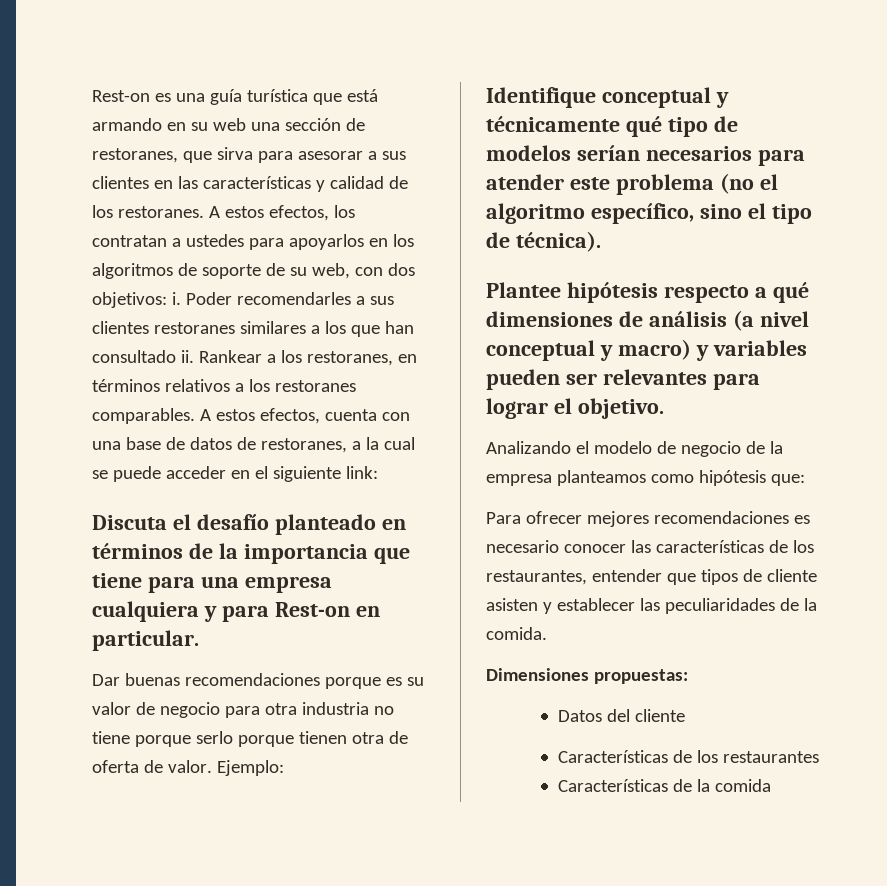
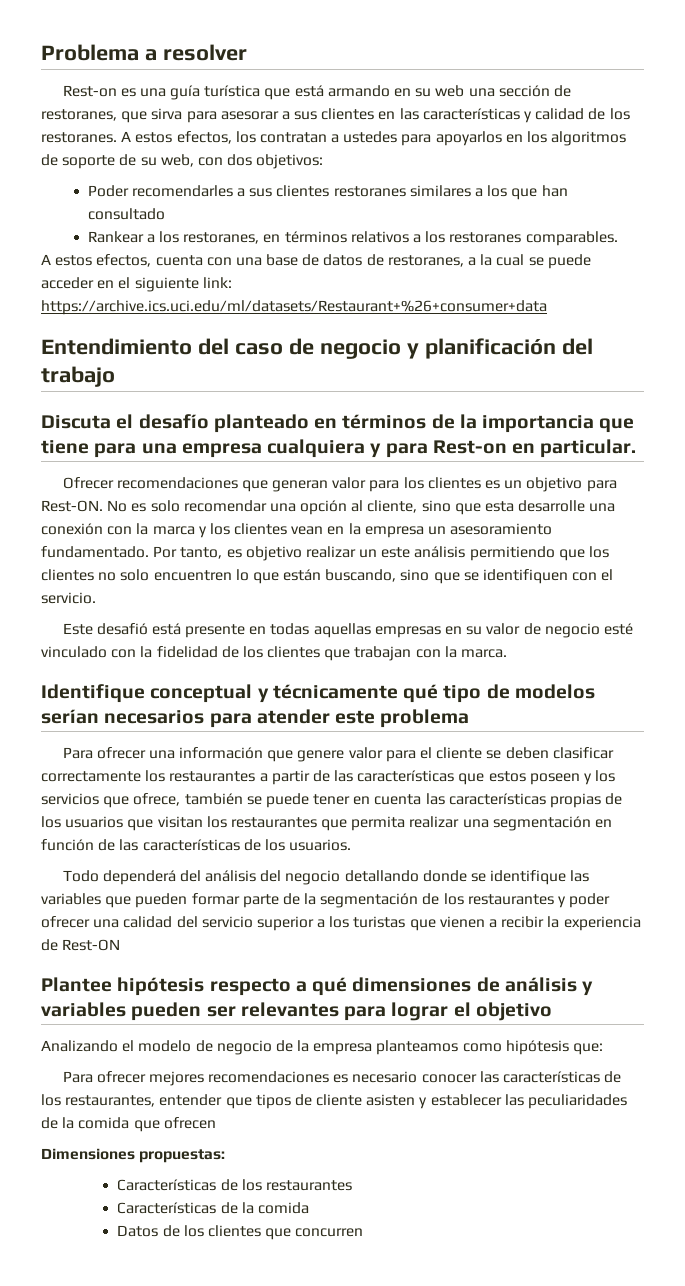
(92, 96) none -> [41,44,247,61] Problema a resolver //
[171,292,181,305] i. -> (324, 161) //
[180,350,194,363] ii. -> (165, 214) //
(195, 416) none -> (618, 238) //
(378, 472) none -> [41,300,547,315] [41,338,593,359] [41,366,115,387] https://archive.ics.uci.edu/ml/datasets/Restaurant+%26+consumer+data // Entendimiento del caso de negocio y planificación del trabajo
[92,673,424,689] [92,702,394,718] [92,731,408,747] [92,760,284,776] Dar buenas recomendaciones porque es su valor de negocio para otra industria no tiene porque serlo porque tienen otra de oferta de valor. Ejemplo: -> [62,477,617,492] [41,500,616,515] [41,523,553,538] [41,546,610,561] [41,569,614,584] [41,592,96,604] [62,623,633,638] [41,646,508,661] Ofrecer recomendaciones que generan valor para los clientes es un objetivo para Rest-ON. No es solo recomendar una opción al cliente, sino que esta desarrolle una conexión con la marca y los clientes vean en la empresa un asesoramiento fundamentado. Por tanto, es objetivo realizar un este análisis permitiendo que los clientes no solo encuentren lo que están buscando, sino que se identifiquen con el servicio. // Este desafió está presente en todas aquellas empresas en su valor de negocio esté vinculado con la fidelidad de los clientes que trabajan con la marca.
[719,173,778,194] [486,203,812,224] [486,231,601,252] (no el algoritmo específico, sino el tipo de técnica). -> [62,747,614,762] [41,770,616,785] [41,793,623,808] [41,816,613,831] [41,839,352,851] [62,870,590,885] [41,893,611,908] [41,916,641,931] [41,939,121,951] // Para ofrecer una información que genere valor para el cliente se deben clasificar correctamente los restaurantes a partir de las características que estos poseen y los servicios que ofrece, también se puede tener en cuenta las características propias de los usuarios que visitan los restaurantes que permita realizar una segmentación en función de las características de los usuarios. // Todo dependerá del análisis del negocio detallando donde se identifique las variables que pueden formar parte de la segmentación de los restaurantes y poder ofrecer una calidad del servicio superior a los turistas que vienen a recibir la experiencia de Rest-ON
[732,310,809,331] [486,339,691,361] (a nivel conceptual y macro) -> (577, 984) none
[577,398,664,419] objetivo. -> [475,1002,552,1021] objetivo
[486,627,547,640] comida. -> [78,1117,216,1132] comida que ofrecen
[557,709,685,722] // Datos del cliente -> (226, 1156) none
(771, 785) none -> [117,1225,364,1240] // Datos de los clientes que concurren

